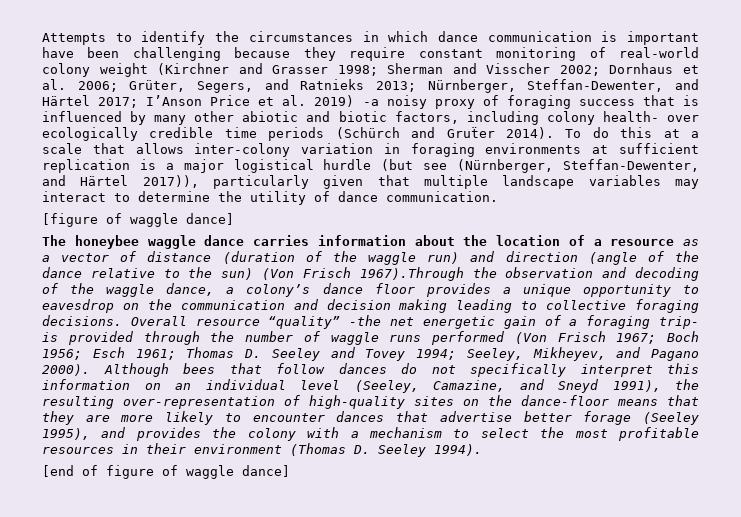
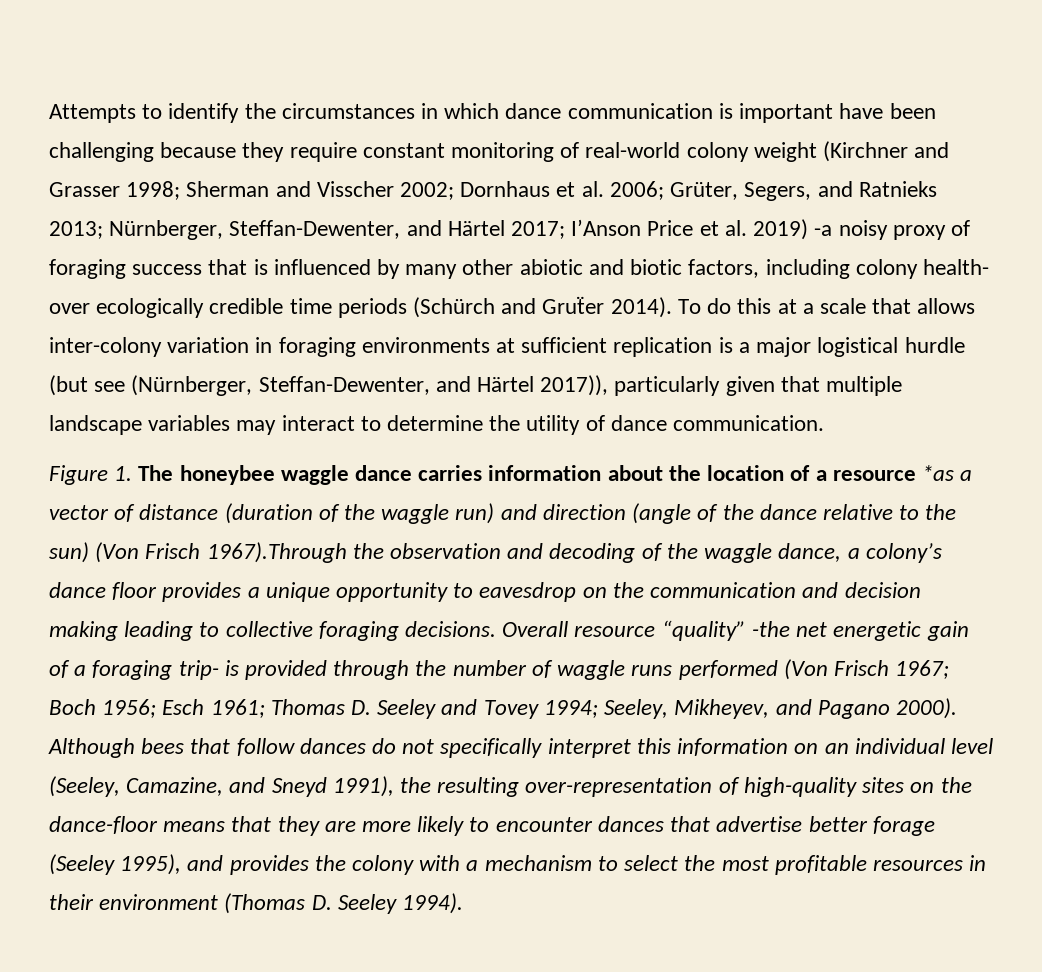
[42,213,234,227] [figure of waggle dance] // -> [49,465,133,485] Figure 1.
[683,239,699,246] as -> [921,465,954,481] *as
[42,465,290,479] // [end of figure of waggle dance] -> (464, 903) none

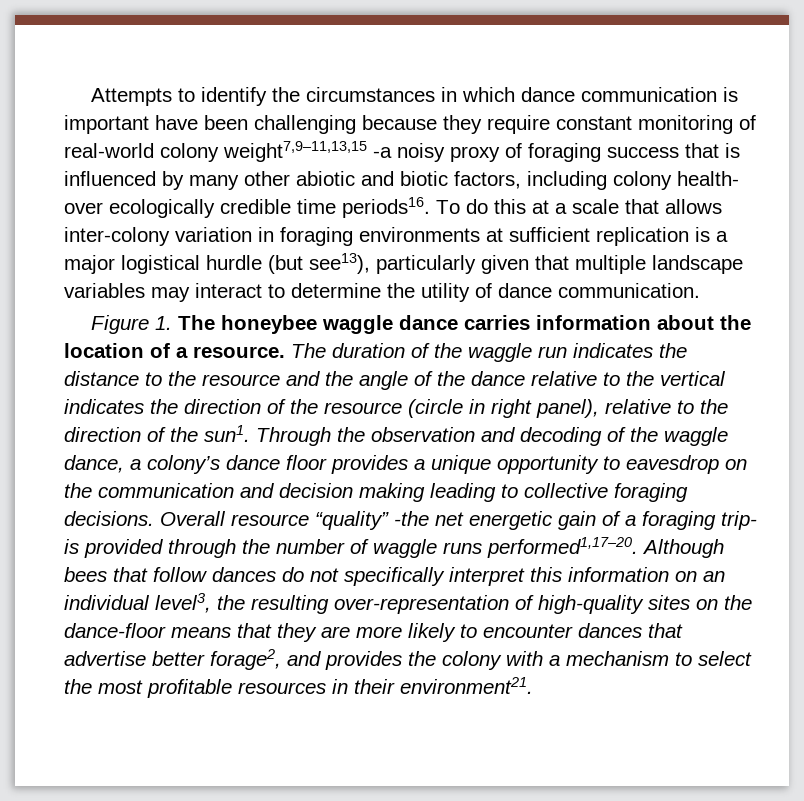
[753,141,950,162] [49,181,937,201] [49,219,809,240] weight (Kirchner and Grasser 1998; Sherman and Visscher 2002; Dornhaus et al. 2006; Grüter, Segers, and Ratnieks 2013; Nürnberger, Steffan-Dewenter, and Härtel 2017; I’Anson Price et al. 2019) -> [223,141,367,162] weight7,9–11,13,15
[337,296,672,318] periods (Schürch and Gruẗer 2014). -> [342,197,430,218] periods16.
[94,375,609,396] see (Nürnberger, Steffan-Dewenter, and Härtel 2017)), -> [309,253,370,274] see13),
[832,465,973,481] [49,503,692,524] resource *as a vector of distance (duration of the waggle run) and direction (angle -> [193,343,687,362] [64,371,408,390] resource. The duration of the waggle run indicates the distance to the resource and the angle
[49,542,347,563] sun) (Von Frisch 1967).Through -> [660,371,726,386] [64,399,728,418] [64,425,331,446] vertical indicates the direction of the resource (circle in right panel), relative to the direction of the sun1. Through
[678,659,950,680] [49,698,957,719] performed (Von Frisch 1967; Boch 1956; Esch 1961; Thomas D. Seeley and Tovey 1994; Seeley, Mikheyev, and Pagano 2000). -> [487,537,638,558] performed1,17–20.
[950,738,993,754] [49,776,394,797] level (Seeley, Camazine, and Sneyd 1991), -> [155,593,211,613] level3,
[872,816,935,836] [49,854,182,875] forage (Seeley 1995), -> [210,649,281,670] forage2,
[99,893,464,914] environment (Thomas D. Seeley 1994). -> [400,677,533,694] environment21.

